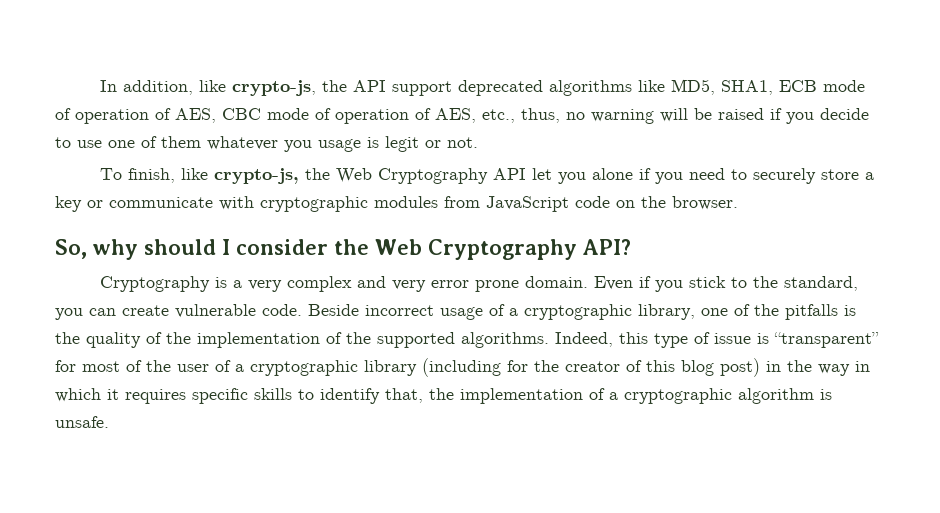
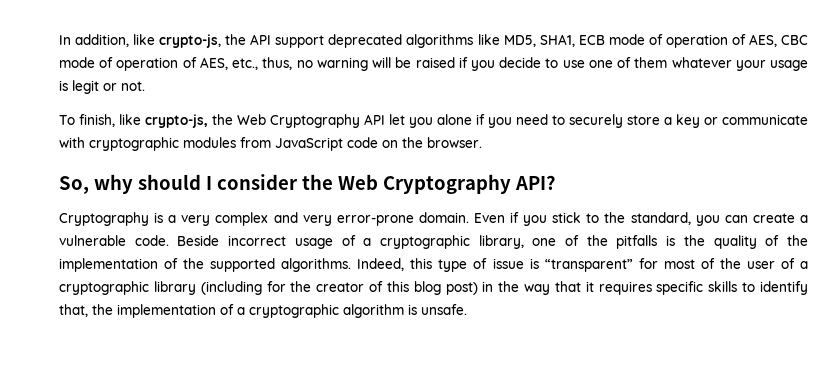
[284,140,312,152] you -> [735,60,766,71] your
[431,280,520,292] error prone -> [336,215,414,226] error-prone
(169, 310) none -> [799,215,808,223] a
[855,361,870,372] [55,388,101,402] in which -> [554,281,581,292] that

